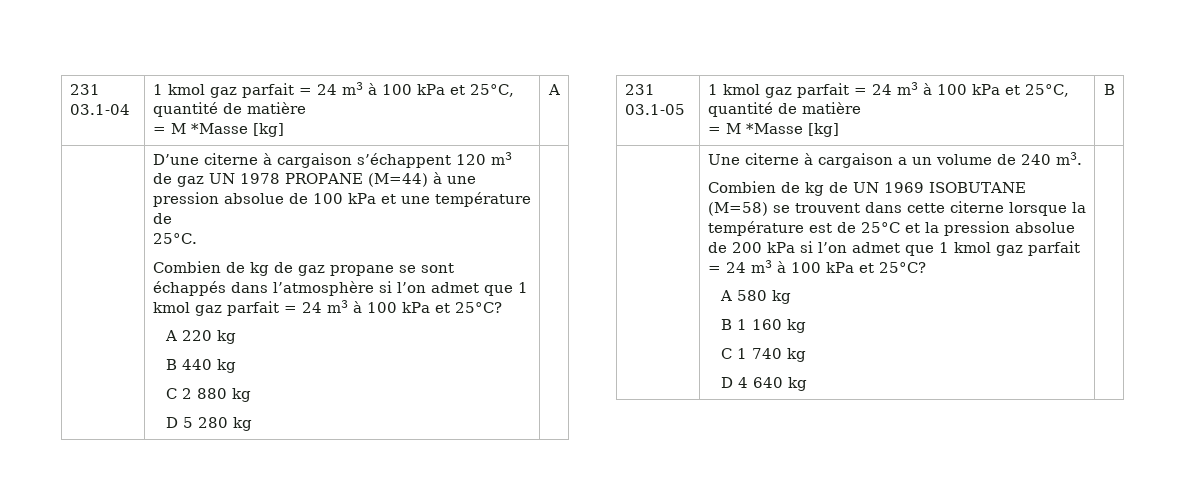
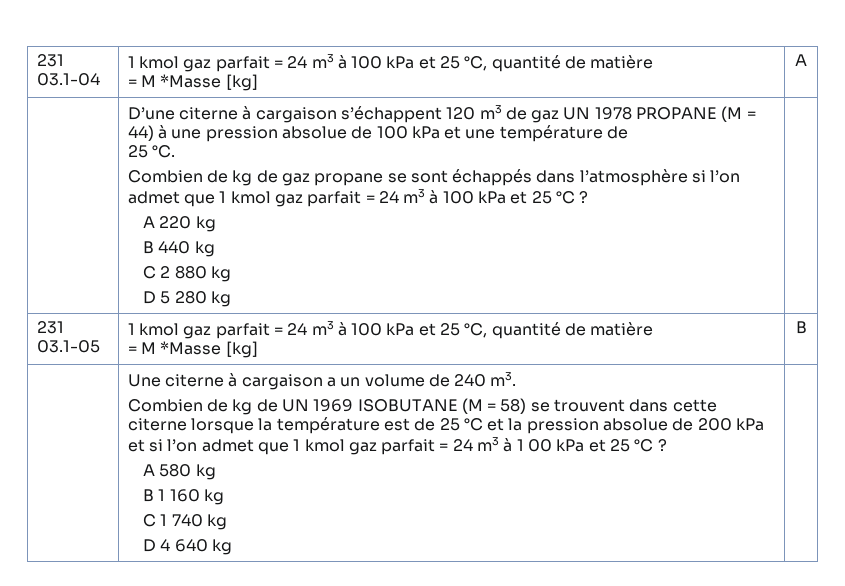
[469,84,514,97] 25°C, -> [440,56,488,71] 25 °C,
[367,173,428,187] (M=44) -> [721,106,756,122] [127,125,154,141] (M = 44)
[152,233,197,244] 25°C. -> [127,145,175,158] 25 °C.
[454,302,502,313] 25°C? -> [531,191,589,204] 25 °C ?
[1024,84,1069,97] 25°C, -> [440,323,488,338] 25 °C,
[707,202,768,216] (M=58) -> [461,398,527,414] (M = 58)
[860,222,900,233] 25°C -> [439,418,483,431] 25 °C
(795, 247) none -> [127,439,145,452] et
[790,262,926,273] 100 kPa et 25°C? -> [516,439,667,452] 1 00 kPa et 25 °C ?

